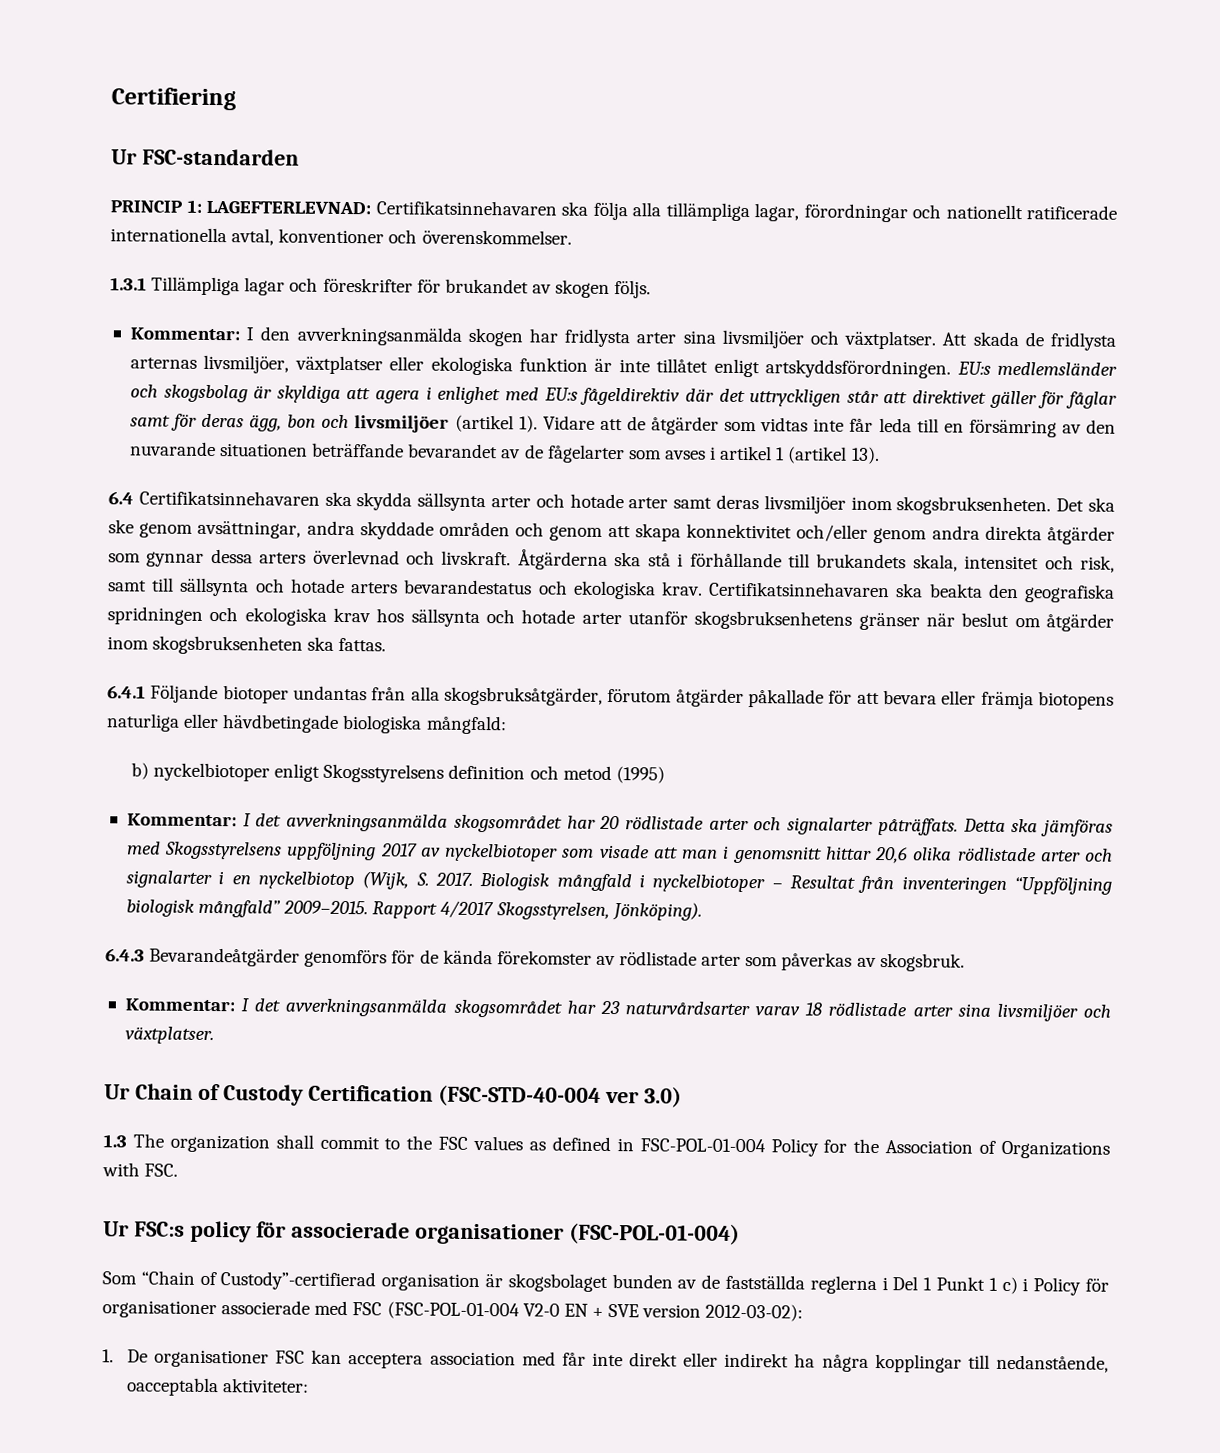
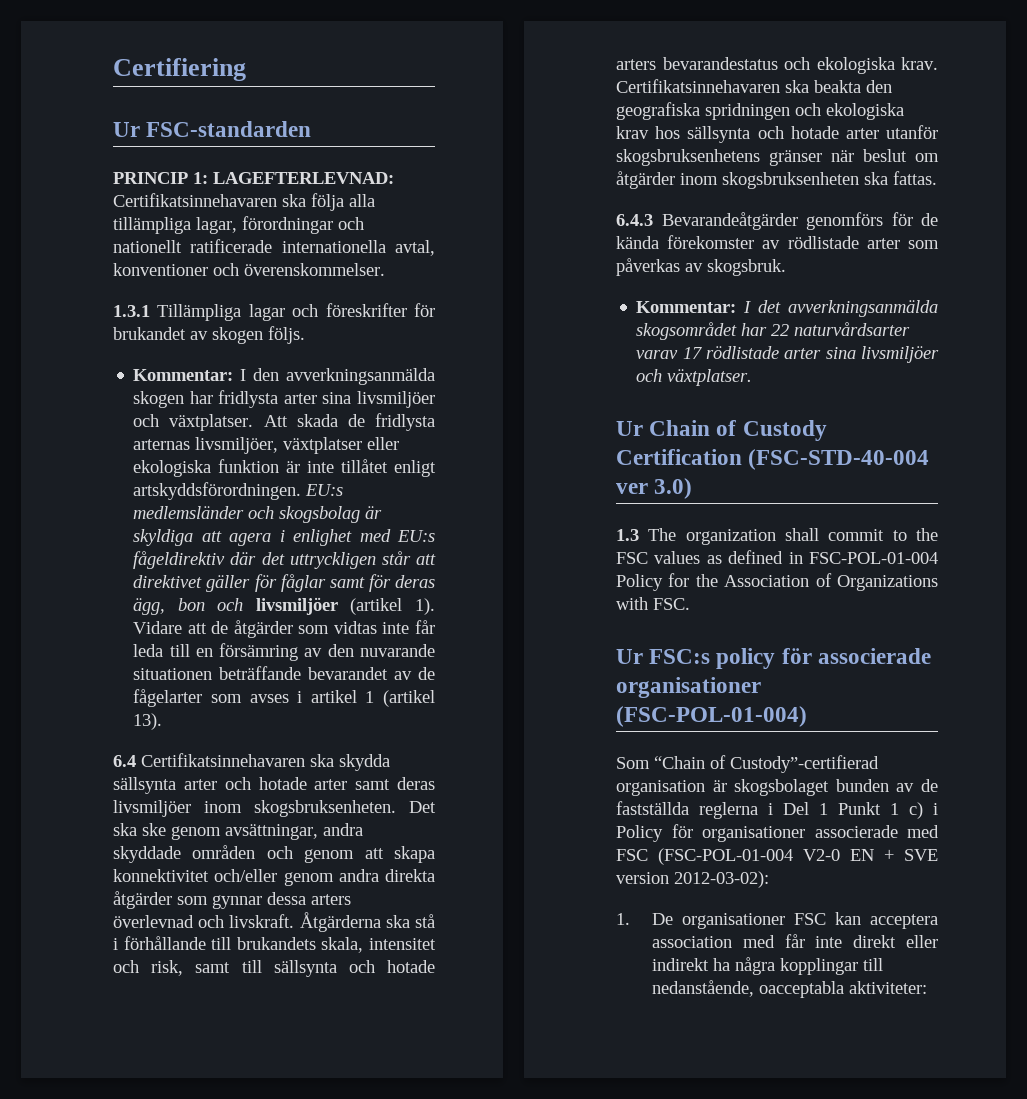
[107,684,1115,710] [106,713,507,735] [130,762,665,784] [126,813,1113,837] [126,841,1113,864] [125,870,1113,895] [125,899,702,921] // 6.4.1 Följande biotoper undantas från alla skogsbruksåtgärder, förutom åtgärder påkallade för att bevara eller främja biotopens naturliga eller hävdbetingade biologiska mångfald: // b) nyckelbiotoper enligt Skogsstyrelsens definition och metod (1995) // Kommentar: I det avverkningsanmälda skogsområdet har 20 rödlistade arter och signalarter påträffats. Detta ska jämföras med Skogsstyrelsens uppföljning 2017 av nyckelbiotoper som visade att man i genomsnitt hittar 20,6 olika rödlistade arter och signalarter i en nyckelbiotop (Wijk, S. 2017. Biologisk mångfald i nyckelbiotoper – Resultat från inventeringen “Uppföljning biologisk mångfald” 2009–2015. Rapport 4/2017 Skogsstyrelsen, Jönköping). -> (937, 178) none
[599,1000,620,1015] 23 -> [771,324,790,336] 22
[805,1002,823,1016] 18 -> [682,347,702,359] 17

